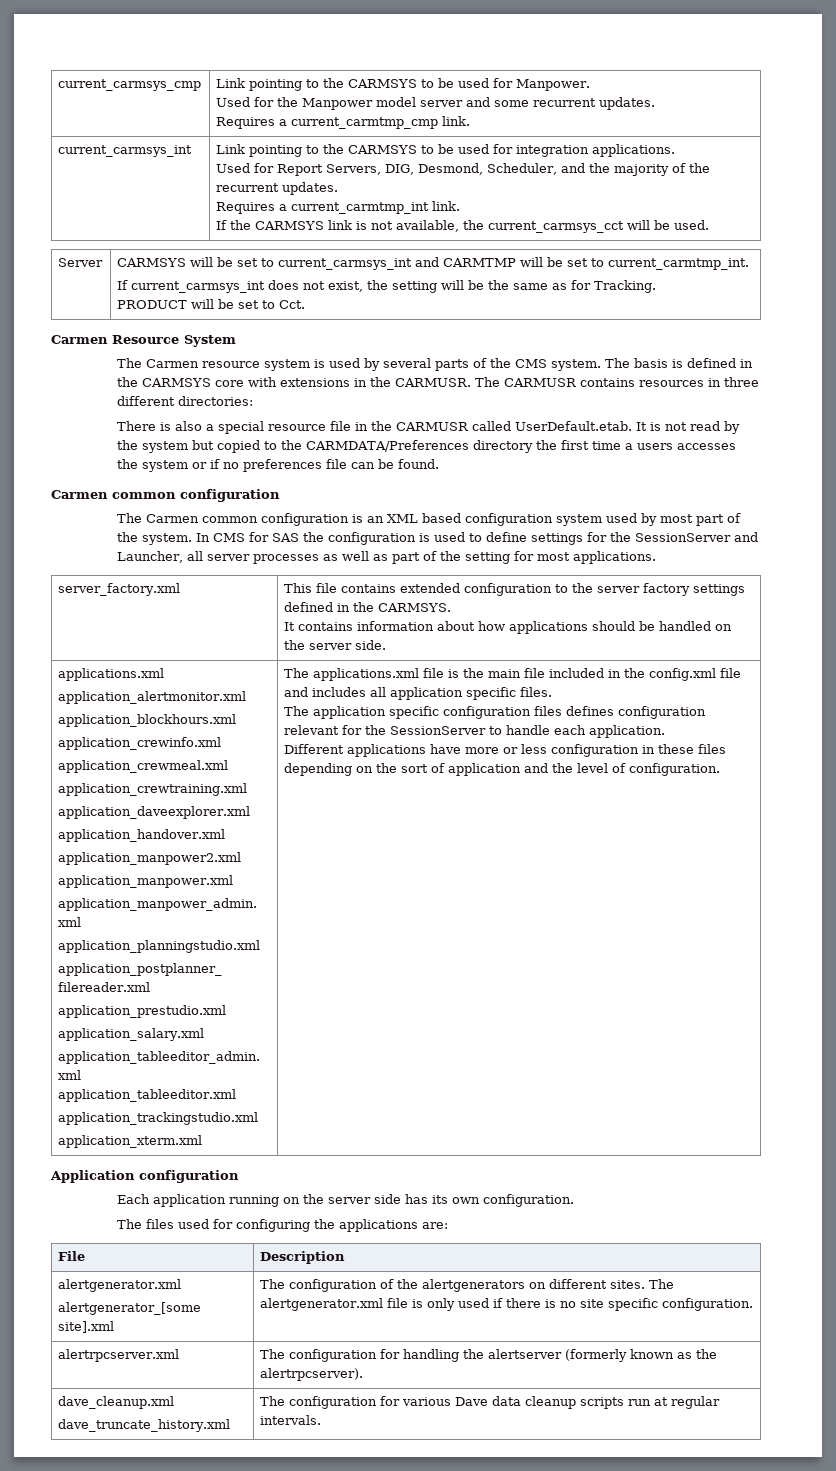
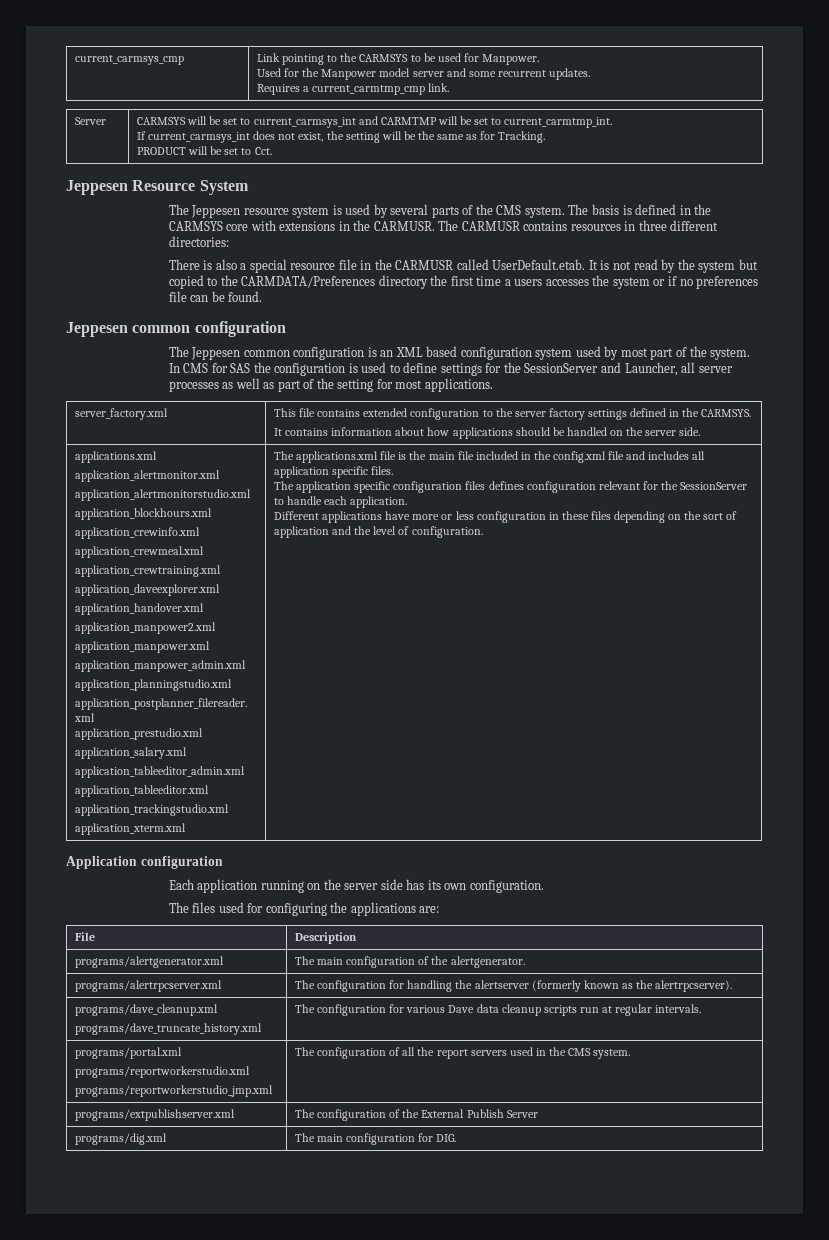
[58,145,193,157] [216,144,676,157] [216,163,711,176] [216,182,339,195] [216,201,461,214] [216,220,710,233] // current_carmsys_int | Link pointing to the CARMSYS to be used for integration applications. // Used for Report Servers, DIG, Desmond, Scheduler, and the majority of the recurrent updates. // Requires a current_carmtmp_int link. // If the CARMSYS link is not available, the current_carmsys_cct will be used. -> (450, 87) none
[51,335,108,344] Carmen -> [66,180,128,195] Jeppesen
[146,359,200,368] Carmen -> [191,205,241,218] Jeppesen
[51,490,108,499] Carmen -> [66,322,128,337] Jeppesen
[146,514,200,523] Carmen -> [191,347,241,360] Jeppesen
(247, 697) none -> [75,489,252,501] // application_alertmonitorstudio.xml
[58,1279,182,1292] [58,1302,202,1315] [58,1321,115,1333] [260,1279,675,1292] [260,1298,754,1311] [58,1349,180,1362] alertgenerator.xml // alertgenerator_[some site].xml | The configuration of the alertgenerators on different sites. The alertgenerator.xml file is only used if there is no site specific configuration. // alertrpcserver.xml -> [75,956,225,968] [295,956,525,968] [75,980,223,992] programs/alertgenerator.xml | The main configuration of the alertgenerator. // programs/alertrpcserver.xml
[58,1396,175,1409] [58,1419,231,1432] dave_cleanup.xml // dave_truncate_history.xml -> [75,1004,219,1016] [75,1023,263,1035] programs/dave_cleanup.xml // programs/dave_truncate_history.xml
(322, 1420) none -> [75,1047,183,1059] [75,1066,251,1078] [75,1085,274,1097] [295,1047,631,1059] [75,1109,236,1121] [295,1109,538,1121] [75,1133,168,1145] [295,1133,457,1145] // programs/portal.xml // programs/reportworkerstudio.xml // programs/reportworkerstudio_jmp.xml | The configuration of all the report servers used in the CMS system. // programs/extpublishserver.xml | The configuration of the External Publish Server // programs/dig.xml | The main configuration for DIG.

